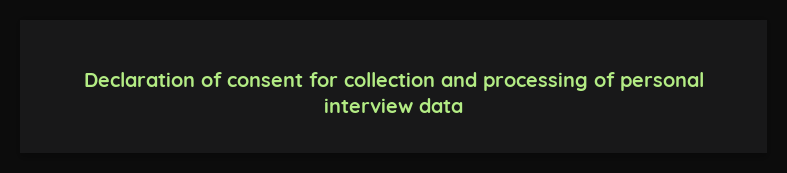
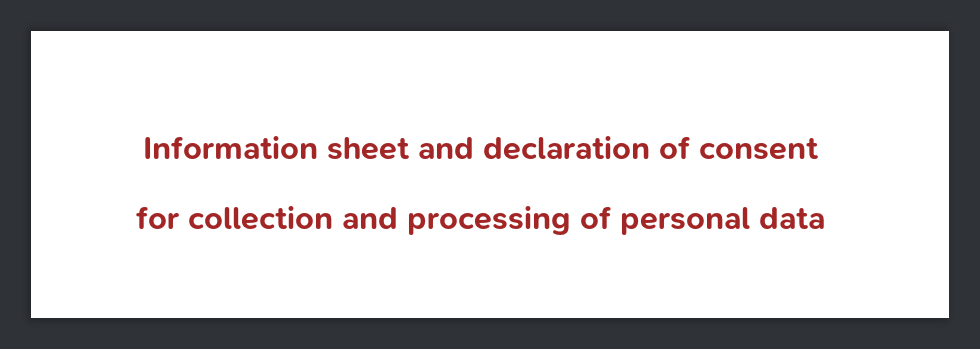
[83,72,195,87] Declaration -> [142,136,650,160] Information sheet and declaration
(303, 80) none -> (818, 149) //
[324,98,413,113] interview -> (750, 221) none

